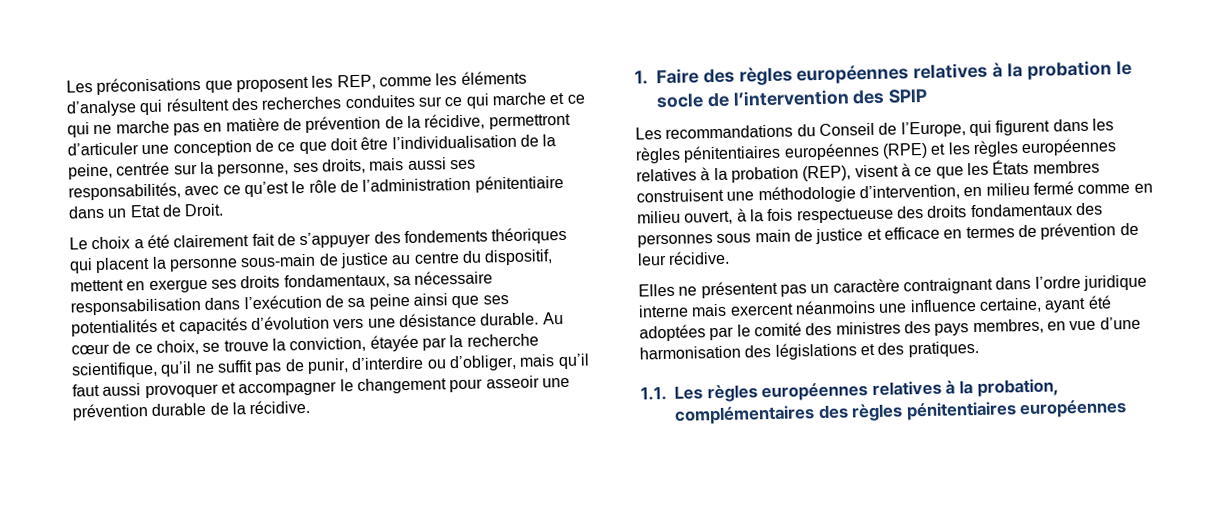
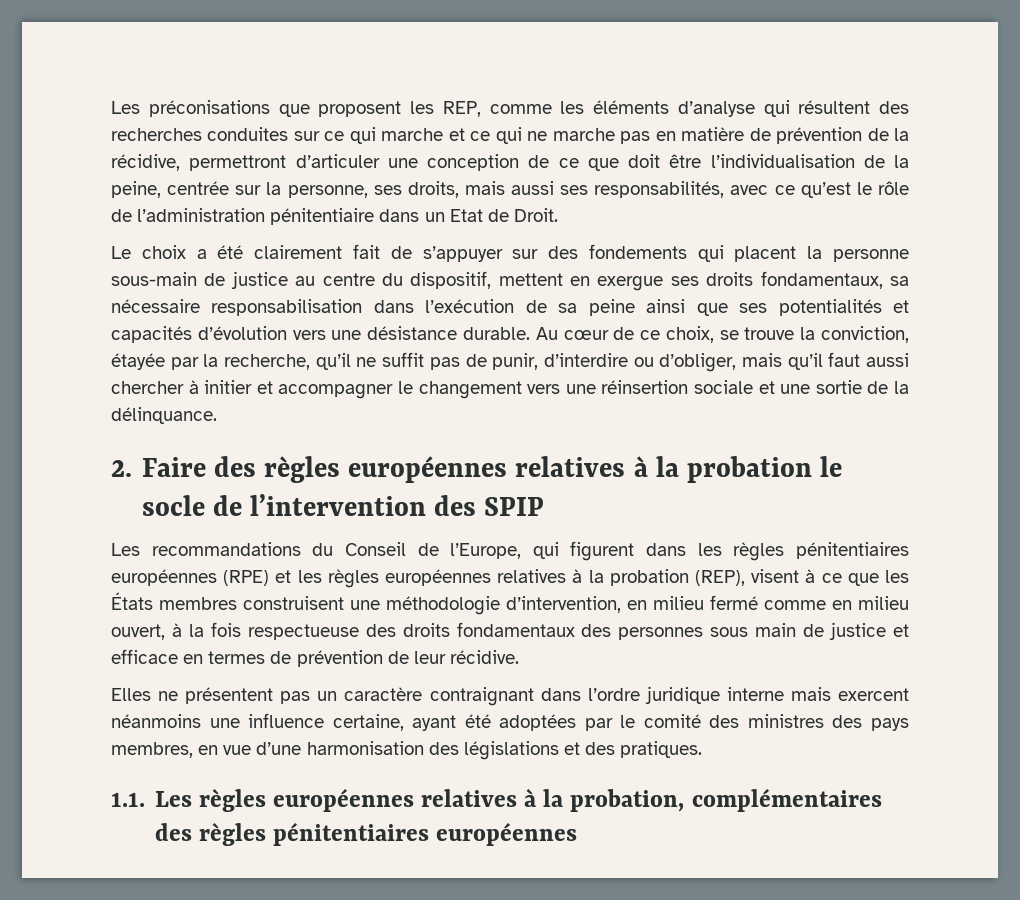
(372, 240) none -> [512,249,539,259] sur
[491,226,568,245] théoriques -> (687, 251) none
[466,333,539,347] [71,361,158,379] recherche scientifique, -> [224,354,311,370] recherche,
[144,383,219,399] provoquer -> [111,380,253,394] chercher à initier
[449,375,570,393] [72,399,311,421] [634,70,648,85] pour asseoir une prévention durable de la récidive. // 1. -> [527,380,910,394] [111,407,217,424] [111,460,132,477] vers une réinsertion sociale et une sortie de la délinquance. // 2.

